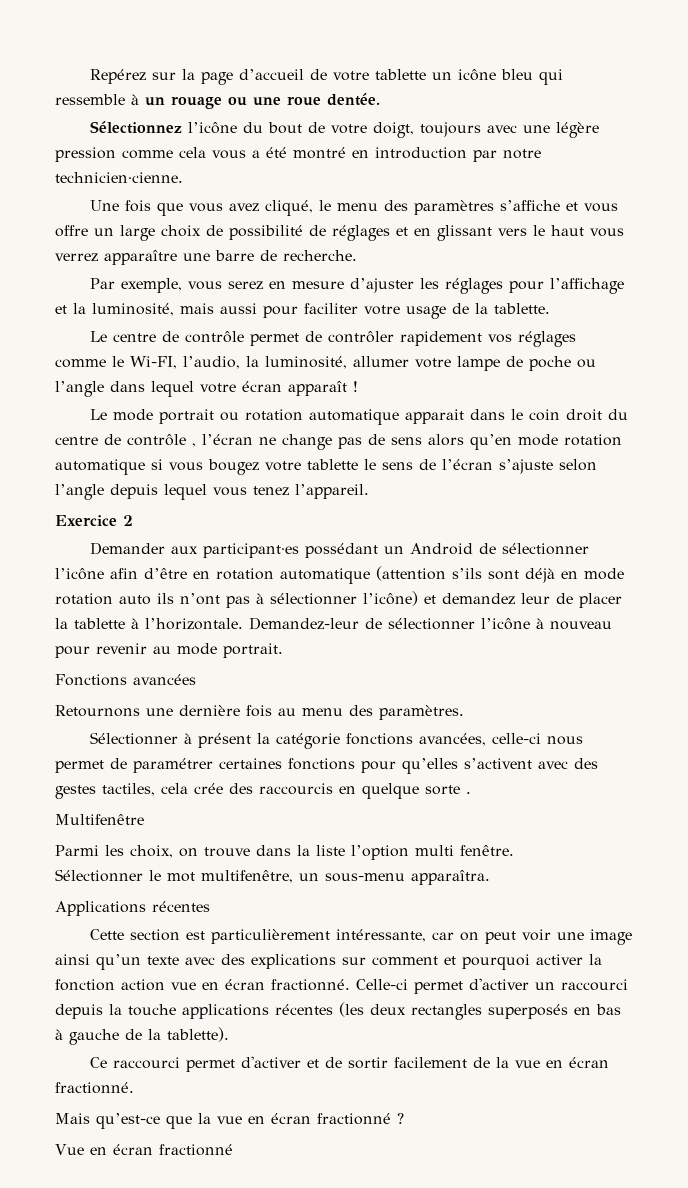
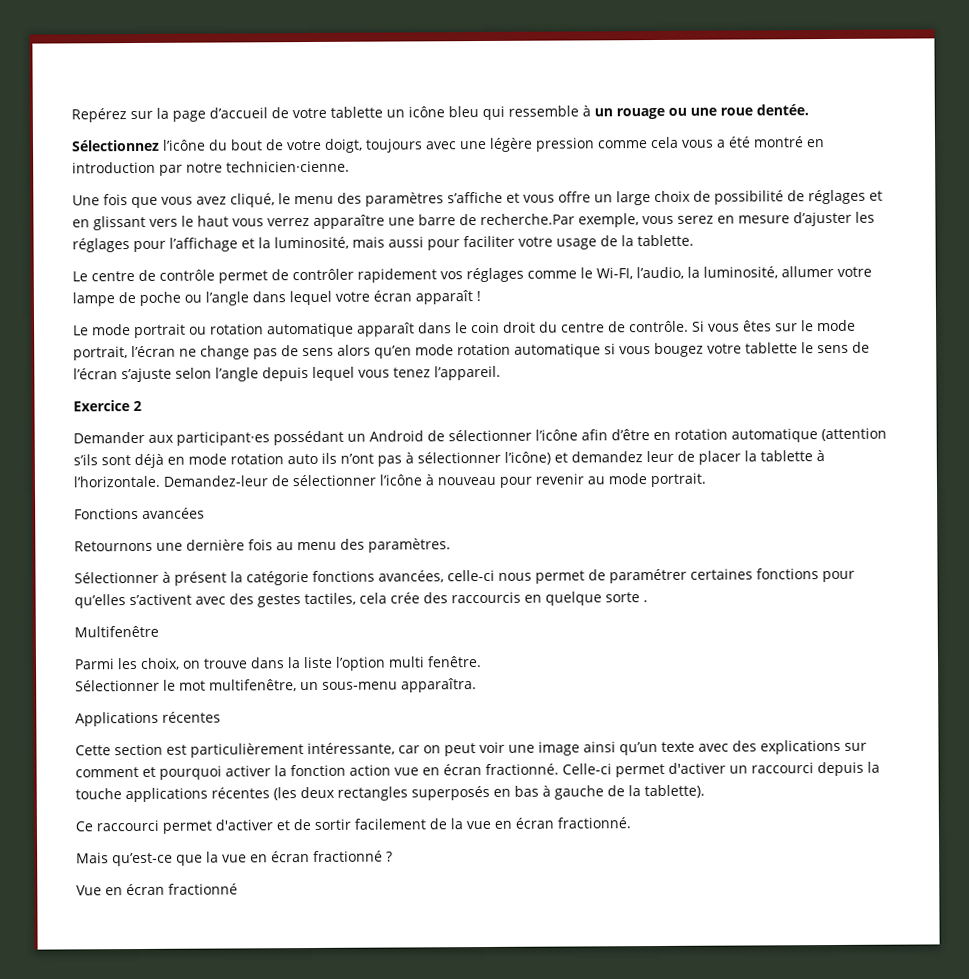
[283,250,357,261] [90,278,116,289] recherche. // Par -> [480,213,575,226] recherche.Par
[405,409,465,424] apparait -> [357,322,415,337] apparaît
[127,434,196,447] contrôle , -> [629,319,856,333] [73,346,128,361] contrôle. Si vous êtes sur le mode portrait,

